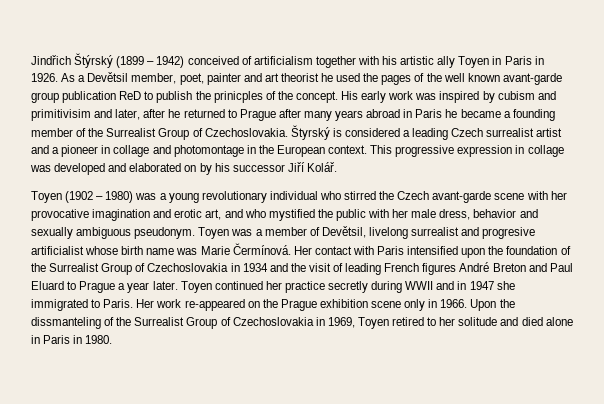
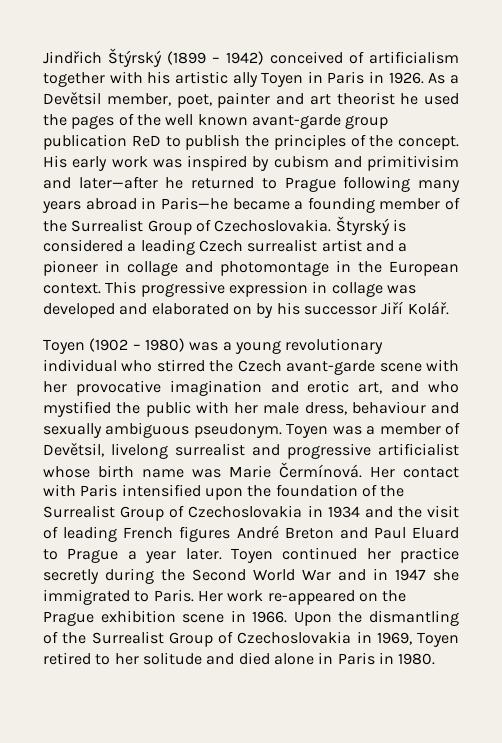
[213,91,263,103] prinicples -> [273,134,346,150] principles
[115,109,166,120] later, after -> [78,176,158,189] later—after
[278,109,301,118] after -> [343,176,411,192] following
[415,109,458,118] Paris he -> [160,197,228,210] Paris—he
[473,209,517,218] behavior -> [351,401,426,414] behaviour
[482,227,536,239] progresive -> [287,443,371,459] progressive
[405,281,434,290] WWII -> [161,569,331,581] the Second World War
[404,299,426,311] only -> (225, 618) none
[31,317,101,329] dissmanteling -> [369,610,459,626] dismantling

